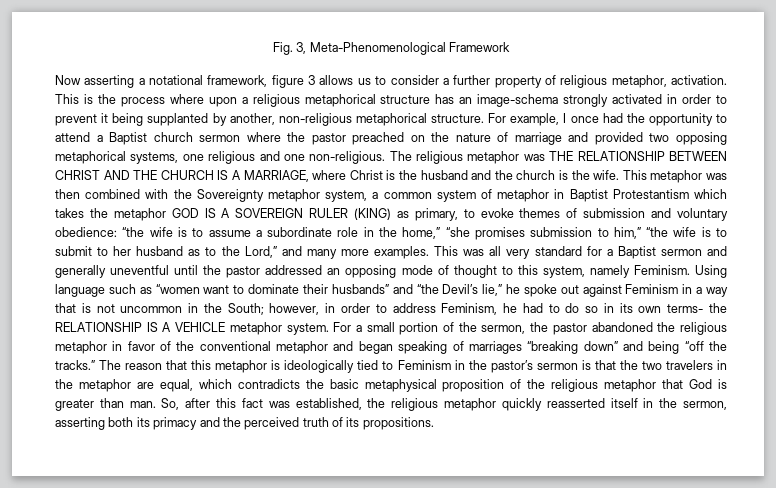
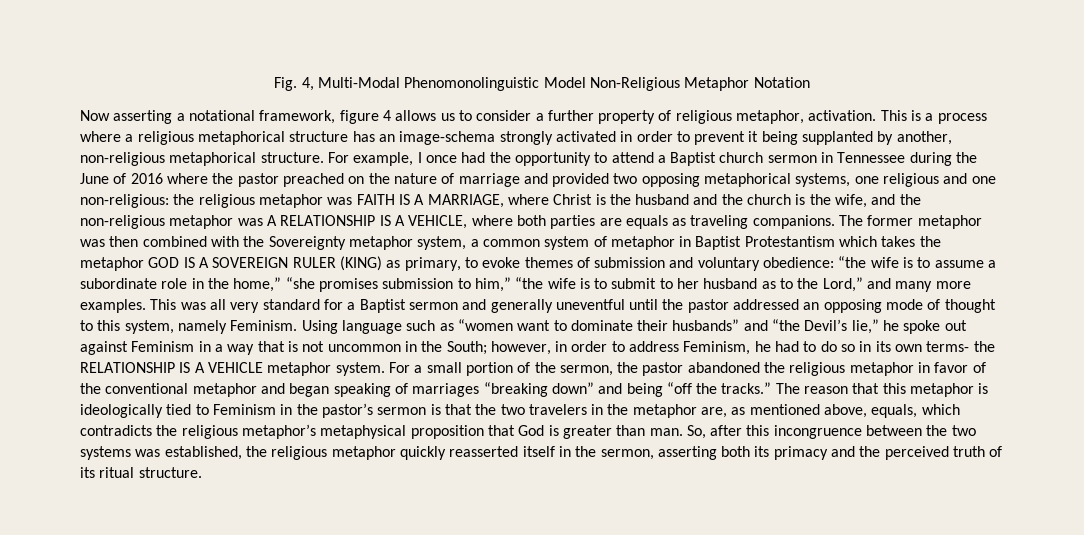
[296,42,511,55] 3, Meta-Phenomenological Framework -> [301,77,810,91] 4, Multi-Modal Phenomonolinguistic Model Non-Religious Metaphor Notation
[308,75,316,85] 3 -> [382,110,391,121] 4
[97,94,116,104] the -> [925,113,934,121] a
[208,97,237,107] upon -> (121, 136) none
(241, 138) none -> [821,152,978,166] [80,173,163,184] in Tennessee during the June of 2016
[309,151,412,164] non-religious. The -> [80,194,195,208] non-religious: the
[549,151,727,161] [55,170,214,180] THE RELATIONSHIP BETWEEN CHRIST AND THE CHURCH -> [356,194,395,205] FAITH
[593,170,647,180] wife. This -> [835,194,921,208] [80,215,914,229] wife, and the non-religious metaphor was A RELATIONSHIP IS A VEHICLE, where both parties are equals as traveling companions. The former
[136,379,657,392] are equal, which contradicts the basic metaphysical proposition of the religious metaphor -> [701,404,960,418] [80,424,484,439] are, as mentioned above, equals, which contradicts the religious metaphor’s metaphysical proposition
[241,398,263,408] fact -> [773,425,976,439] [80,446,131,460] incongruence between the two systems
[362,417,434,430] propositions. -> [99,467,202,478] ritual structure.

